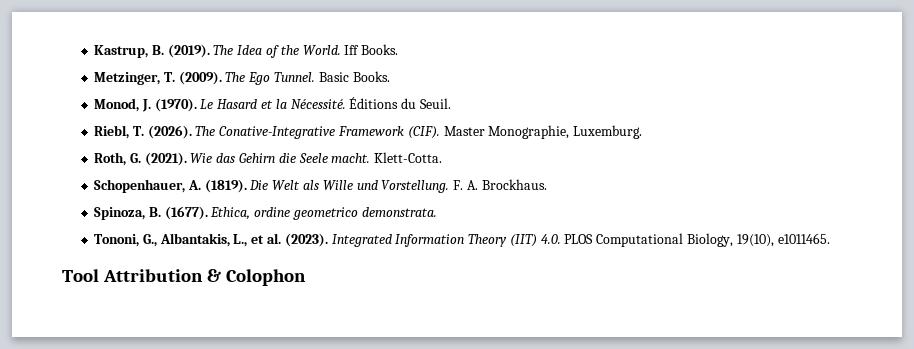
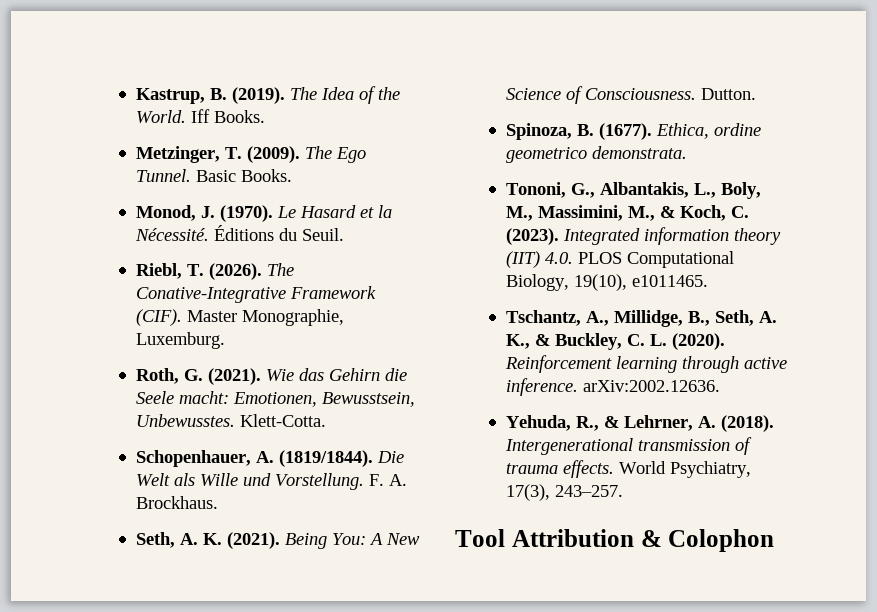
[331,153,371,163] macht. -> [178,391,415,407] [135,414,235,427] macht: Emotionen, Bewusstsein, Unbewusstes.
[204,179,247,193] (1819). -> [278,450,373,467] (1819/1844).
(547, 184) none -> [135,532,420,549] [505,86,756,104] // Seth, A. K. (2021). Being You: A New Science of Consciousness. Dutton.
[251,233,508,247] et al. (2023). Integrated Information Theory -> [720,182,761,199] [505,205,749,221] [505,227,781,245] Boly, M., Massimini, M., & Koch, C. (2023). Integrated information theory
(830, 238) none -> [505,310,777,327] [505,333,725,350] [504,355,787,373] [505,378,720,396] [505,415,774,432] [504,437,752,455] [505,460,751,478] [505,484,623,501] // Tschantz, A., Millidge, B., Seth, A. K., & Buckley, C. L. (2020). Reinforcement learning through active inference. arXiv:2002.12636. // Yehuda, R., & Lehrner, A. (2018). Intergenerational transmission of trauma effects. World Psychiatry, 17(3), 243–257.

